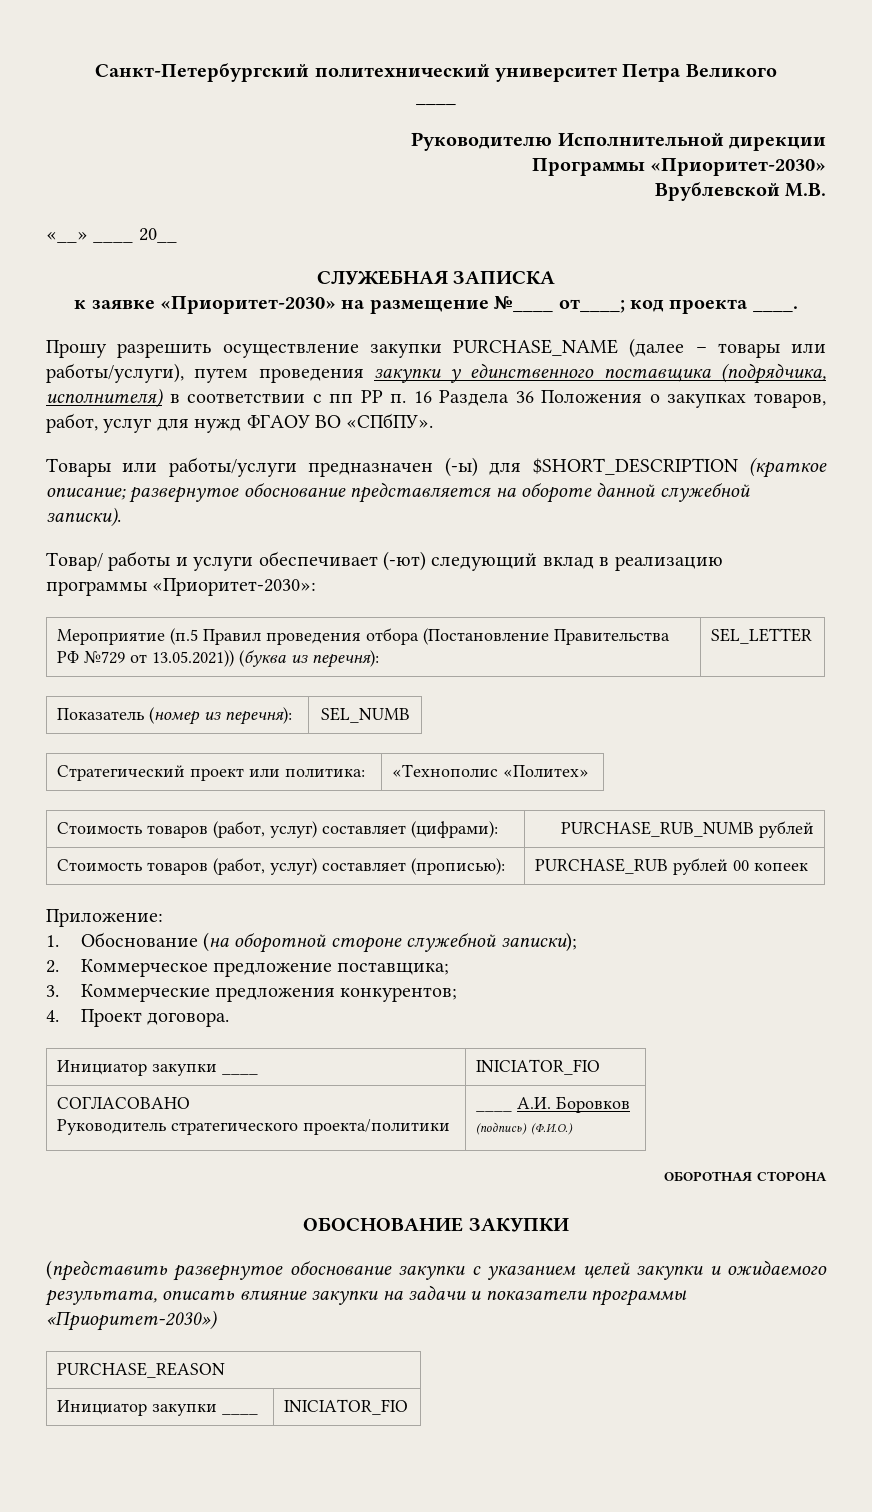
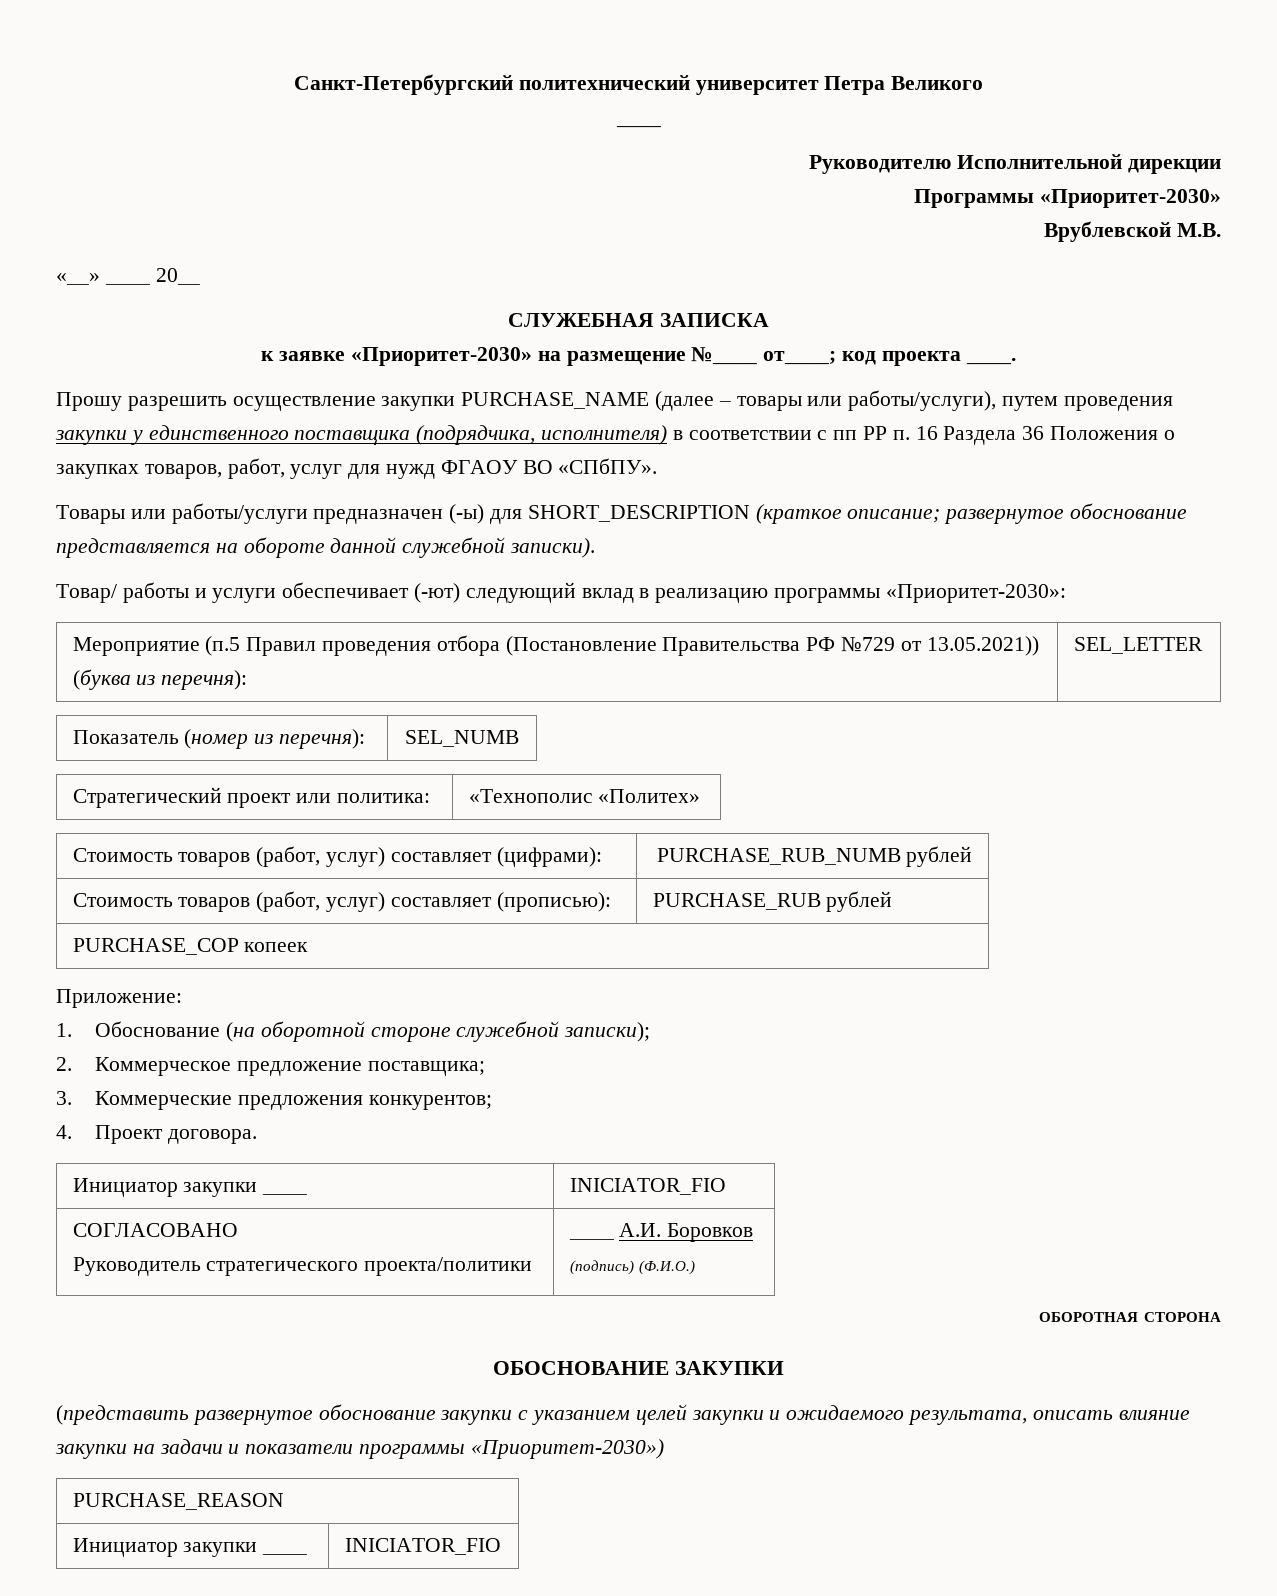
[532,458,738,475] $SHORT_DESCRIPTION -> [527,505,750,522] SHORT_DESCRIPTION
[733,860,750,871] 00 -> [72,938,239,955] // PURCHASE_COP

